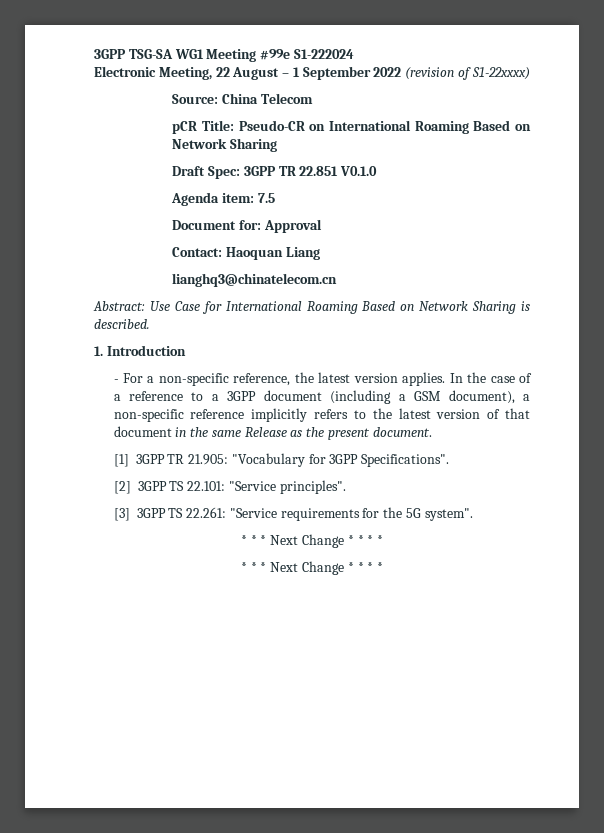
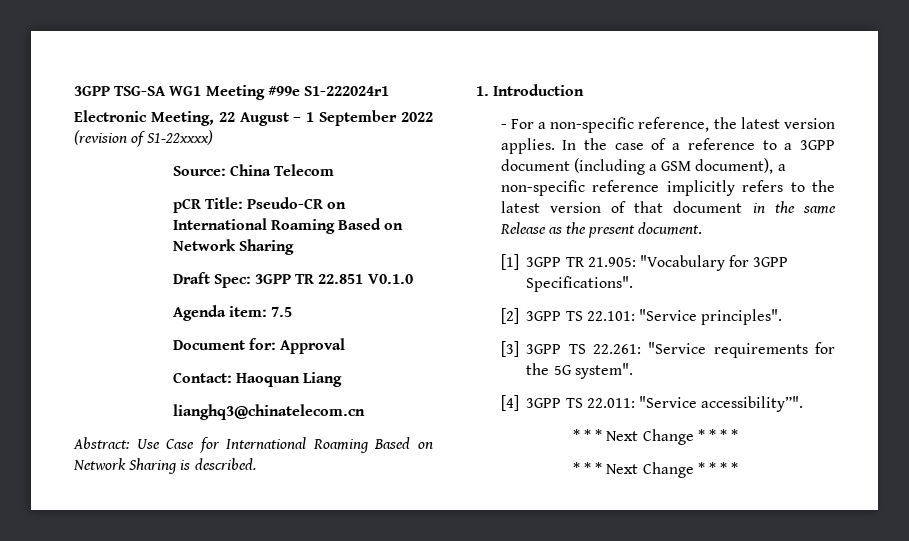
[293,49,354,59] S1-222024 -> [303,86,389,96] S1-222024r1
(473, 514) none -> [500,395,804,412] // [4] 3GPP TS 22.011: "Service accessibility”".

